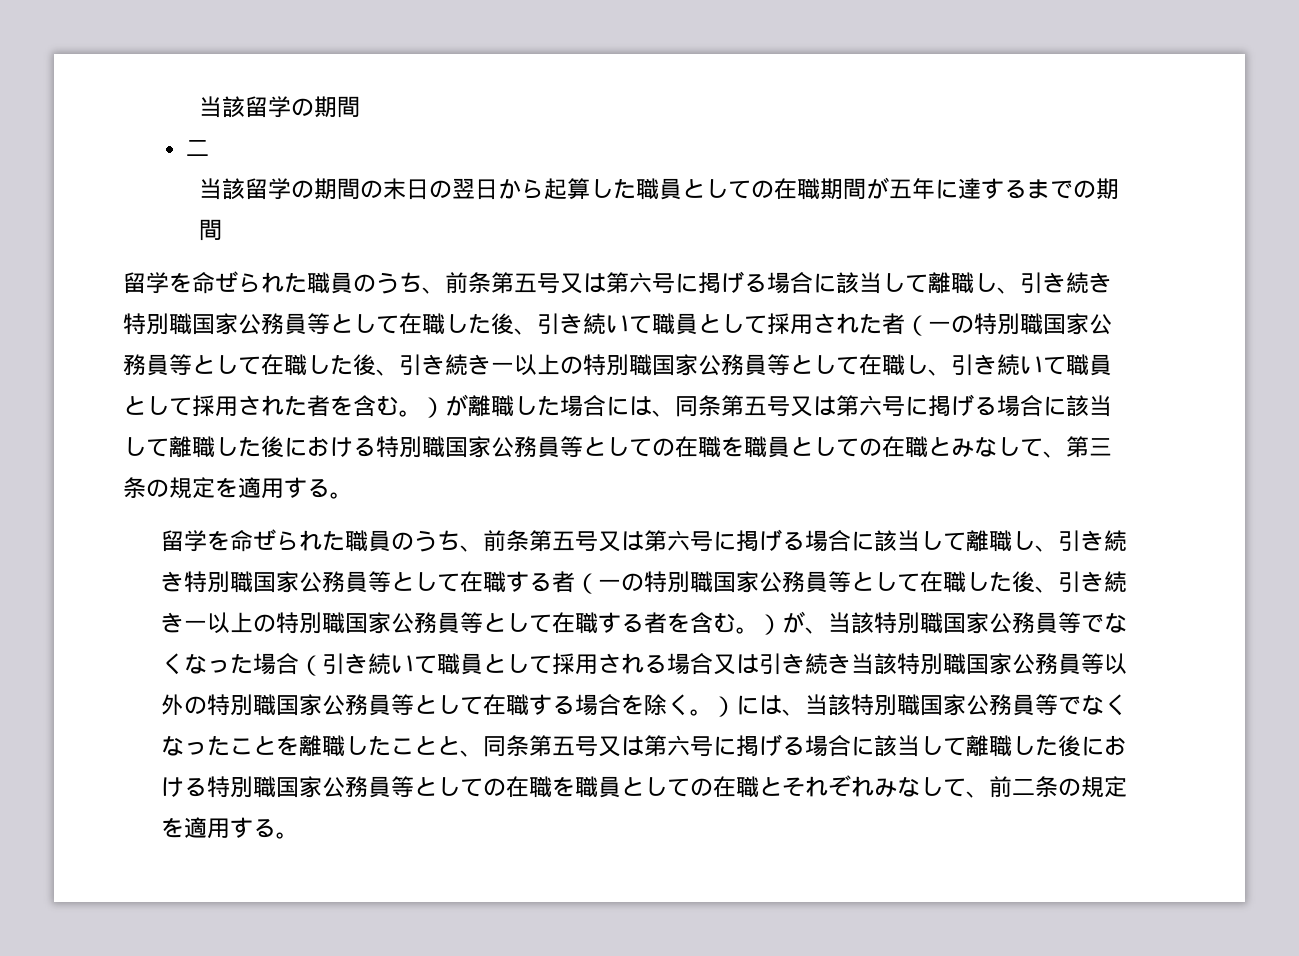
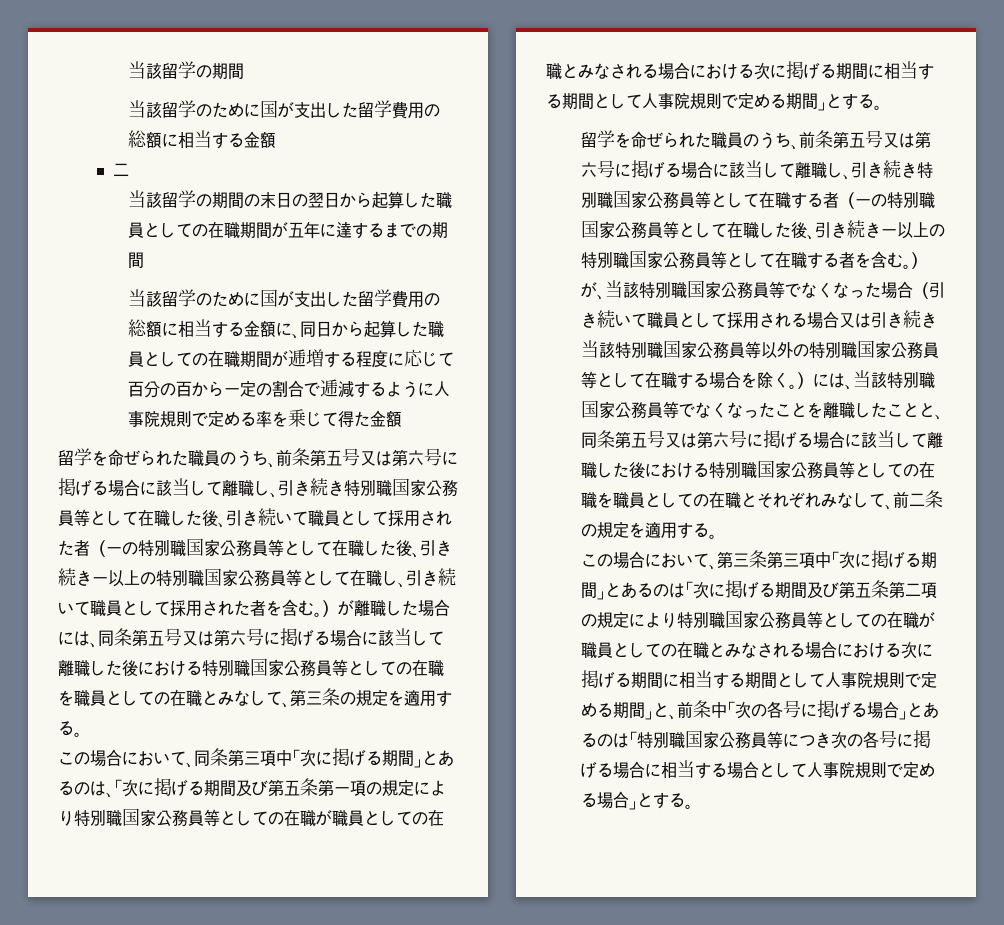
[199,96,361,118] 当該留学の期間 -> [128,61,245,80] [128,100,441,119] [128,130,277,149] 当該留学の期間 // 当該留学のために国が支出した留学費用の総額に相当する金額
(223, 230) none -> [128,289,441,308] [128,319,445,339] [128,349,455,368] [128,379,451,398] [128,409,403,428] // 当該留学のために国が支出した留学費用の総額に相当する金額に、同日から起算した職員としての在職期間が逓増する程度に応じて百分の百から一定の割合で逓減するように人事院規則で定める率を乗じて得た金額
(353, 495) none -> [58,748,454,768] [58,778,446,798] [58,808,444,827] [546,61,934,80] [546,92,882,111] // この場合において、同条第三項中「次に掲げる期間」とあるのは、「次に掲げる期間及び第五条第一項の規定により特別職国家公務員等としての在職が職員としての在職とみなされる場合における次に掲げる期間に相当する期間として人事院規則で定める期間」とする。
(300, 835) none -> [581,550,938,570] [581,580,938,600] [581,610,936,629] [581,641,934,659] [581,670,938,689] [581,700,940,720] [581,730,932,749] [581,760,936,779] [581,791,694,810] // この場合において、第三条第三項中「次に掲げる期間」とあるのは「次に掲げる期間及び第五条第二項の規定により特別職国家公務員等としての在職が職員としての在職とみなされる場合における次に掲げる期間に相当する期間として人事院規則で定める期間」と、前条中「次の各号に掲げる場合」とあるのは「特別職国家公務員等につき次の各号に掲げる場合に相当する場合として人事院規則で定める場合」とする。

